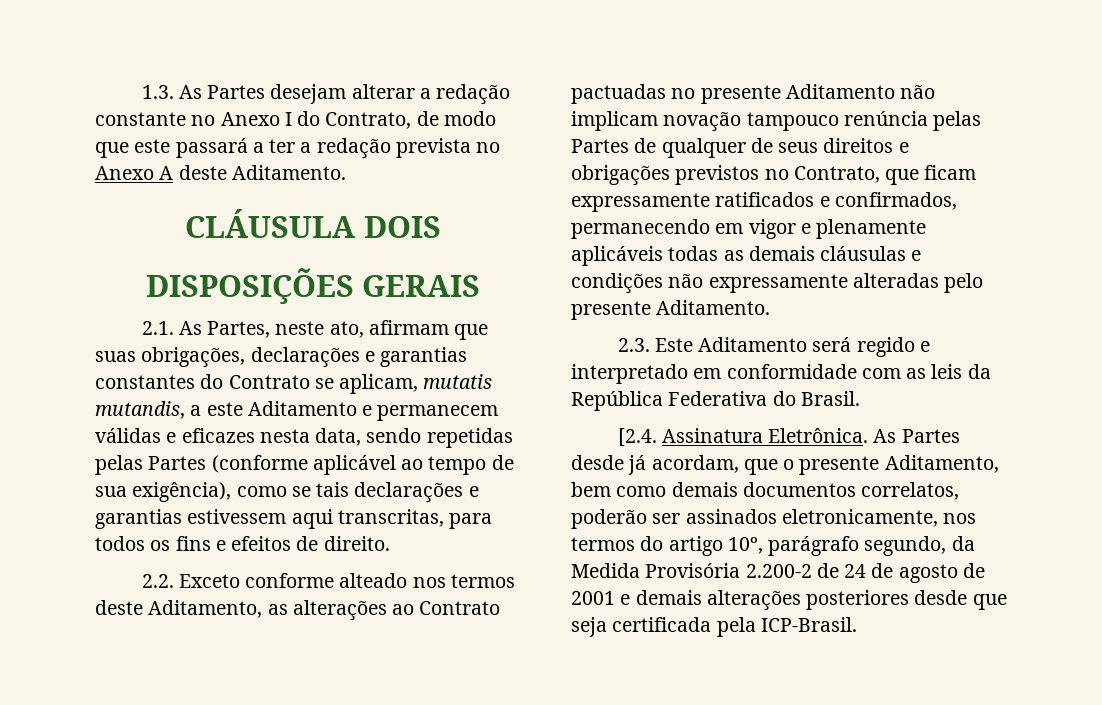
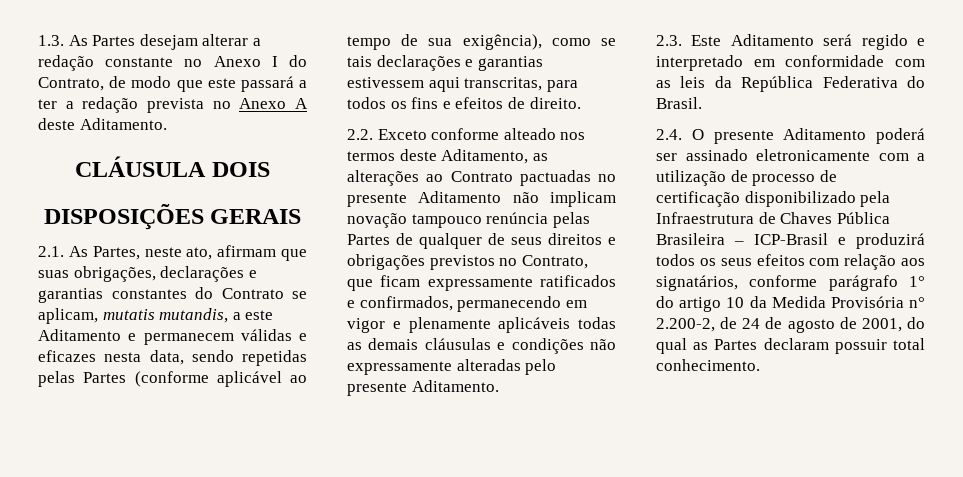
[617,428,960,447] [571,455,999,475] [571,482,960,500] [571,509,977,529] [571,536,947,556] [2.4. Assinatura Eletrônica. As Partes desde já acordam, que o presente Aditamento, bem como demais documentos correlatos, poderão ser assinados eletronicamente, nos termos do artigo 10º, parágrafo segundo, -> [656,128,925,144] [656,149,925,161] [656,170,837,186] [656,191,891,207] [656,212,890,224] [656,233,925,249] [656,254,925,270] [656,275,925,291] [656,296,745,312] 2.4. O presente Aditamento poderá ser assinado eletronicamente com a utilização de processo de certificação disponibilizado pela Infraestrutura de Chaves Pública Brasileira – ICP-Brasil e produzirá todos os seus efeitos com relação aos signatários, conforme parágrafo 1° do artigo 10
[745,564,812,578] 2.200-2 -> [909,297,925,308] [656,318,715,332] n° 2.200-2,
[571,590,1007,611] [571,617,857,637] 2001 e demais alterações posteriores desde que seja certificada pela ICP-Brasil. -> [861,317,925,332] [656,338,925,354] [656,359,760,371] 2001, do qual as Partes declaram possuir total conhecimento.

